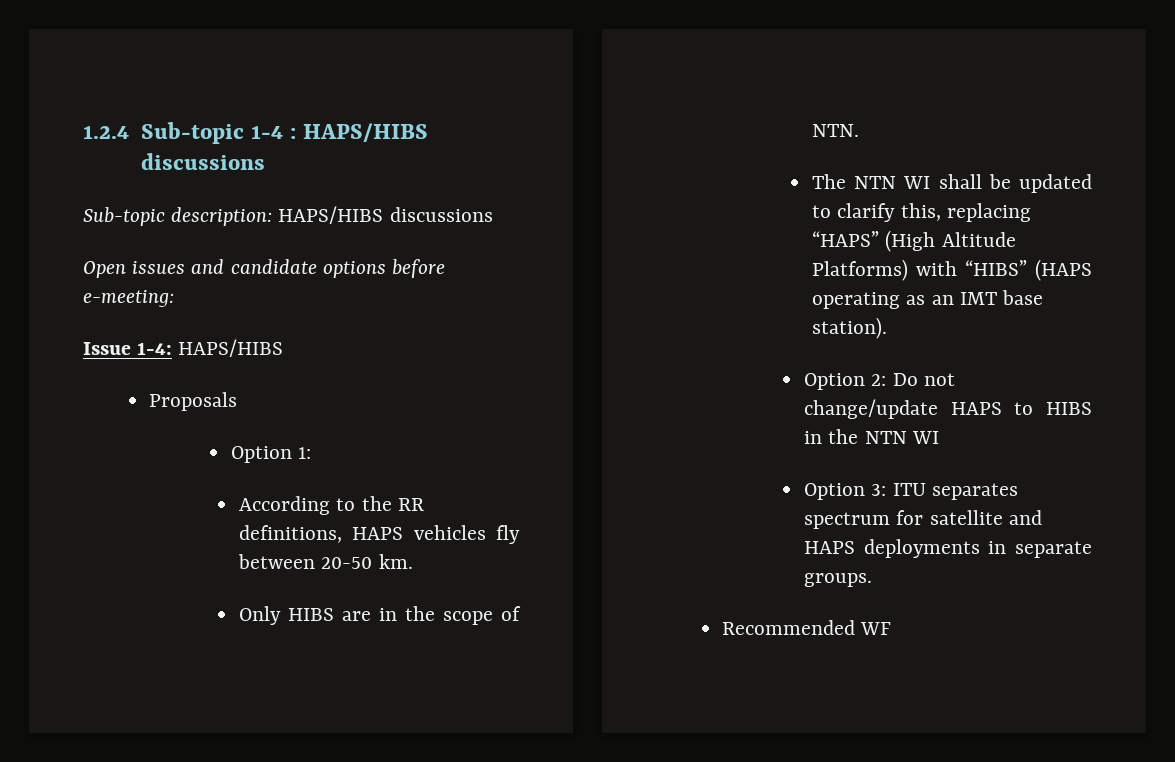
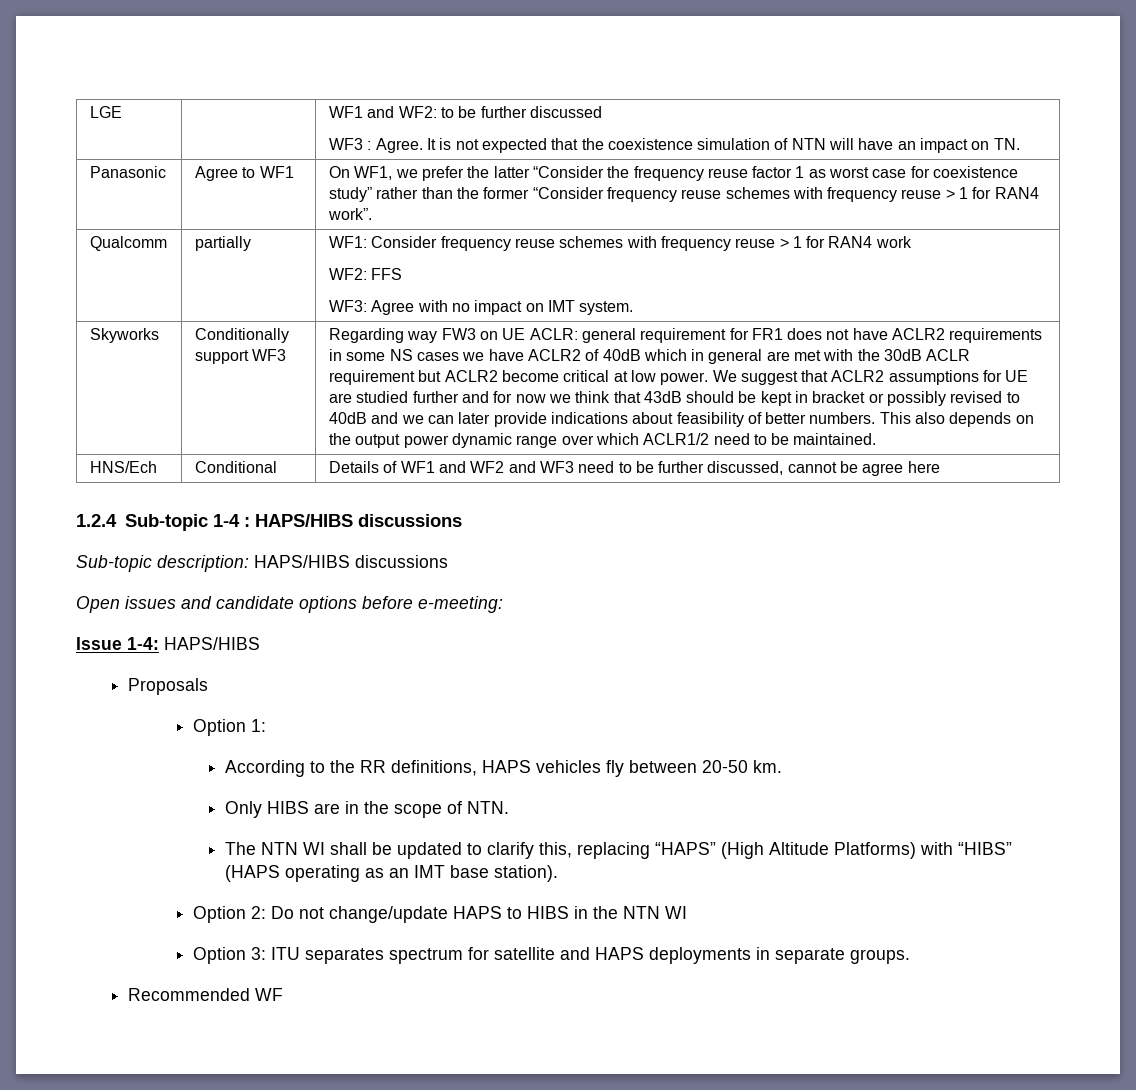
(83, 132) none -> [89,106,122,118] [328,106,602,118] [328,138,1020,153] [89,166,166,178] [194,166,294,181] [328,166,1019,181] [328,187,1039,202] [327,208,372,220] [89,236,167,251] [194,236,251,251] [328,236,912,251] [328,268,403,280] [328,300,634,315] [89,328,159,343] [194,328,289,343] [194,349,287,364] [328,328,1043,343] [328,349,971,364] [328,370,1029,385] [328,391,1020,406] [328,412,1034,427] [328,433,877,448] [89,461,157,473] [194,461,277,473] [328,461,940,476] LGE | | WF1 and WF2: to be further discussed // WF3 : Agree. It is not expected that the coexistence simulation of NTN will have an impact on TN. // Panasonic | Agree to WF1 | On WF1, we prefer the latter “Consider the frequency reuse factor 1 as worst case for coexistence study” rather than the former “Consider frequency reuse schemes with frequency reuse > 1 for RAN4 work”. // Qualcomm | partially | WF1: Consider frequency reuse schemes with frequency reuse > 1 for RAN4 work // WF2: FFS // WF3: Agree with no impact on IMT system. // Skyworks | Conditionally support WF3 | Regarding way FW3 on UE ACLR: general requirement for FR1 does not have ACLR2 requirements in some NS cases we have ACLR2 of 40dB which in general are met with the 30dB ACLR requirement but ACLR2 become critical at low power. We suggest that ACLR2 assumptions for UE are studied further and for now we think that 43dB should be kept in bracket or possibly revised to 40dB and we can later provide indications about feasibility of better numbers. This also depends on the output power dynamic range over which ACLR1/2 need to be maintained. // HNS/Ech | Conditional | Details of WF1 and WF2 and WF3 need to be further discussed, cannot be agree here //

